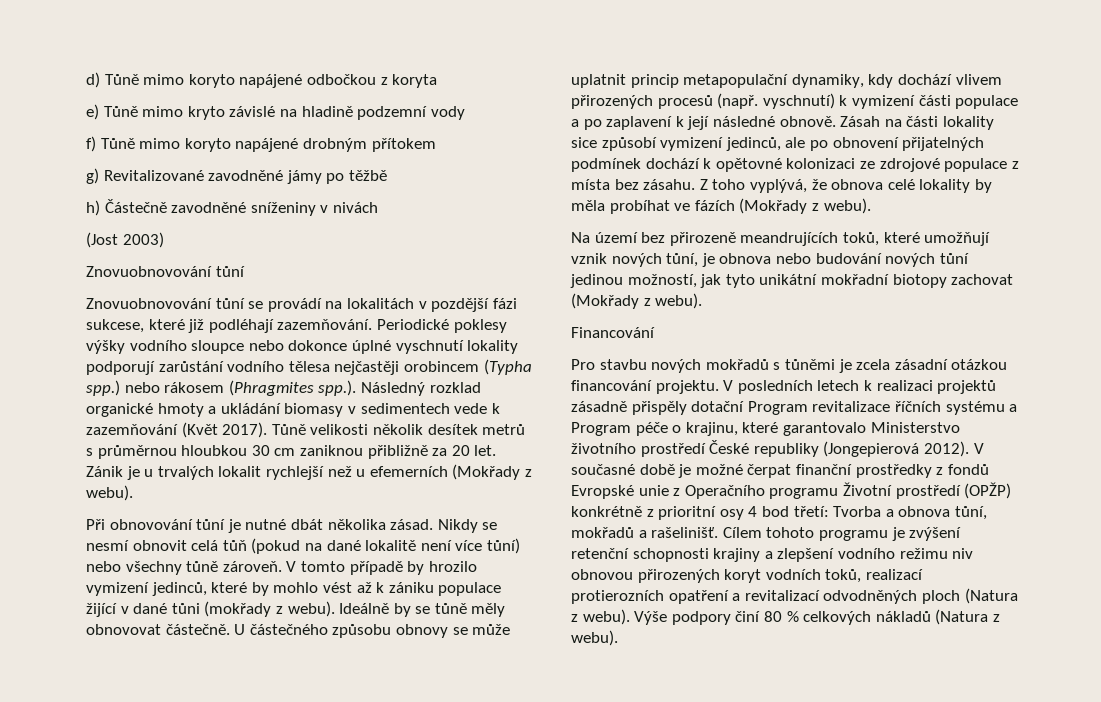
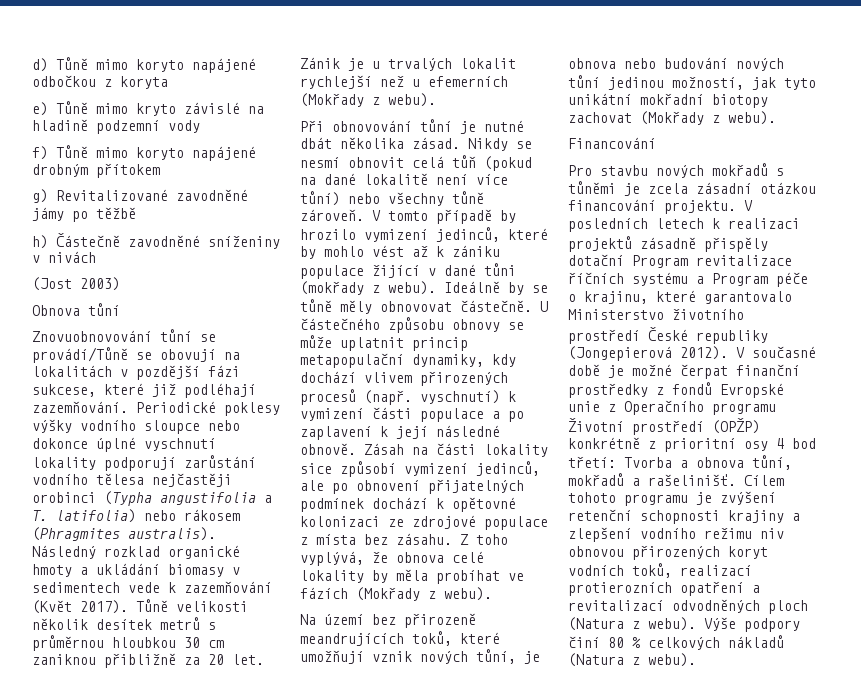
[86,266,212,277] Znovuobnovování -> [32,305,80,316] Obnova
[267,298,322,312] provádí -> [32,347,216,363] provádí/Tůně se obovují
[403,359,532,375] [86,380,120,396] orobincem (Typha spp.) -> [32,491,272,506] [32,509,136,523] orobinci (Typha angustifolia a T. latifolia)
[318,380,357,396] spp.). -> [128,527,216,541] australis).

